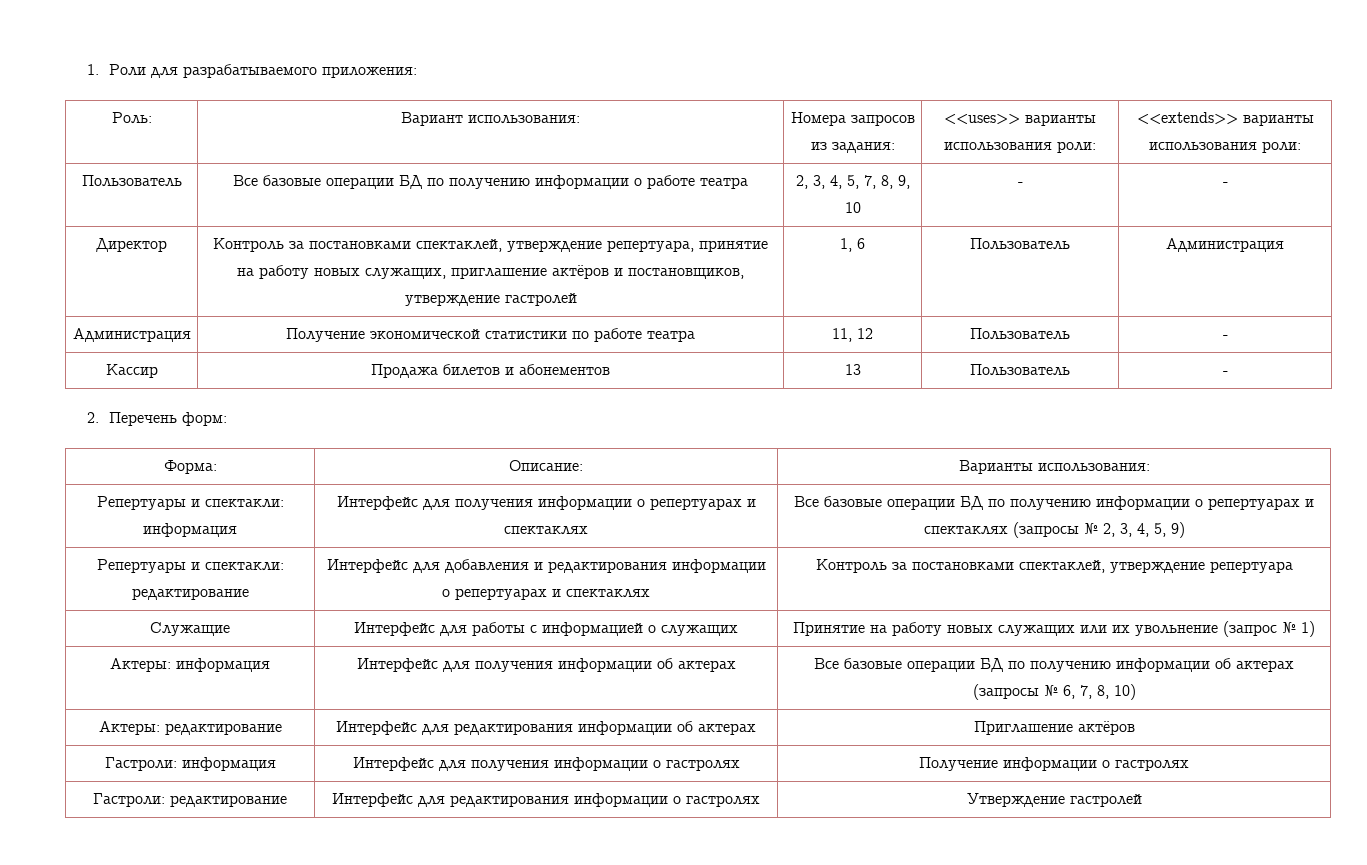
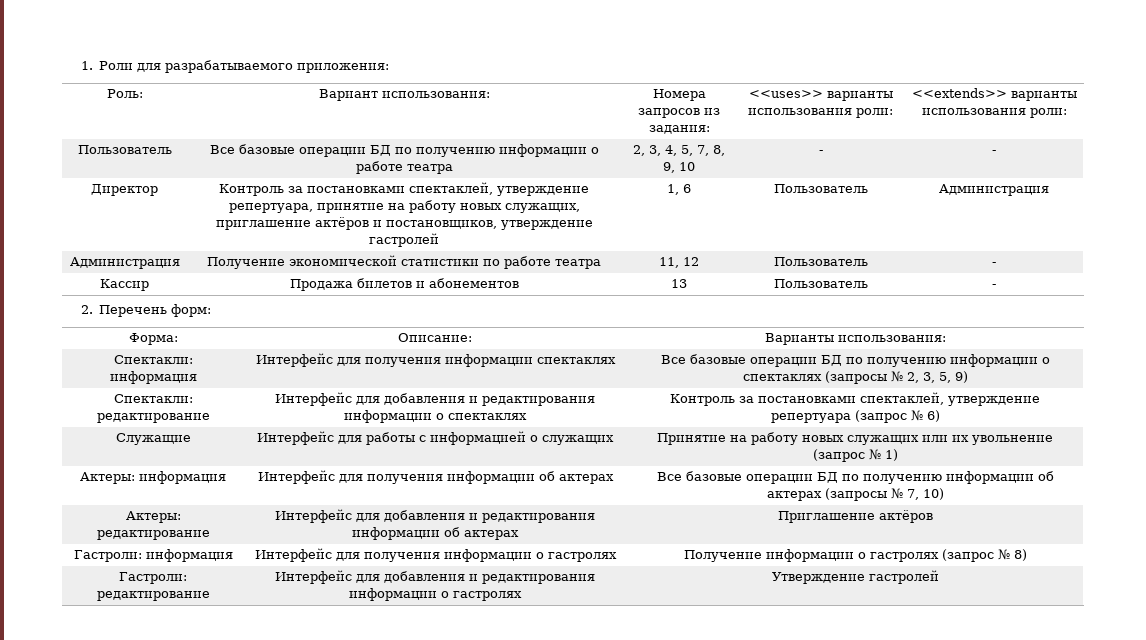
[96,496,284,510] [143,523,237,537] [336,496,756,510] Репертуары и спектакли: информация | Интерфейс для получения информации о репертуарах и -> [113,355,193,364] [109,371,197,384] [255,353,533,367] Спектакли: информация | Интерфейс для получения информации
[1208,498,1314,510] репертуарах и -> (1050, 360) none
[1136,523,1149,537] 4, -> (935, 377) none
[96,559,284,573] [131,588,249,600] [326,559,766,573] [442,588,561,600] Репертуары и спектакли: редактирование | Интерфейс для добавления и редактирования информации о репертуарах и -> [113,394,193,403] [96,413,210,423] [275,392,595,406] [344,410,444,423] Спектакли: редактирование | Интерфейс для добавления и редактирования информации о
(1293, 567) none -> [854,410,940,423] (запрос № 6)
[1062,685,1109,699] 6, 7, 8, -> [906,489,919,500] 7,
(449, 729) none -> [384,510,478,522] добавления и
(1189, 765) none -> [941,549,1027,562] (запрос № 8)
(445, 801) none -> [384,571,478,583] добавления и

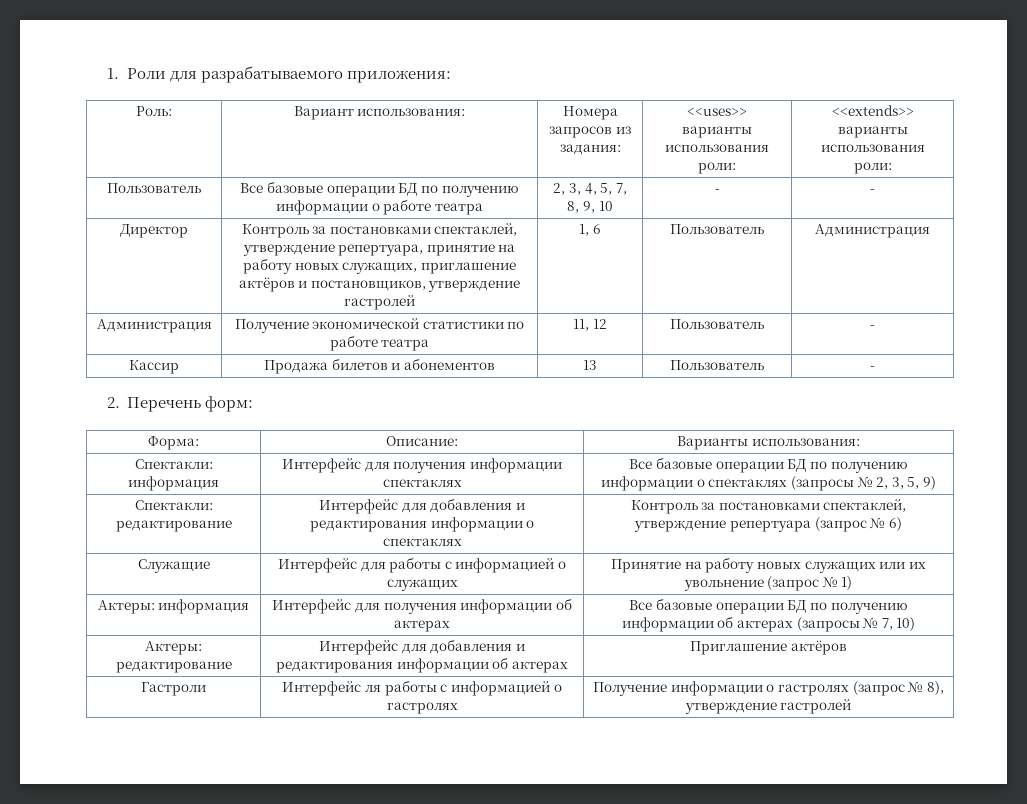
[73,549,233,562] [254,548,532,562] Гастроли: информация | Интерфейс для получения информации -> [141,682,206,696] [282,680,550,696] Гастроли | Интерфейс ля работы с информацией
[1013,549,1027,561] [119,572,187,584] [96,591,210,601] [275,570,595,584] [349,588,522,601] [771,572,865,584] 8) // Гастроли: редактирование | Интерфейс для добавления и редактирования информации о гастролях | Утверждение -> [926,681,944,695] [684,702,777,714] 8), утверждение

